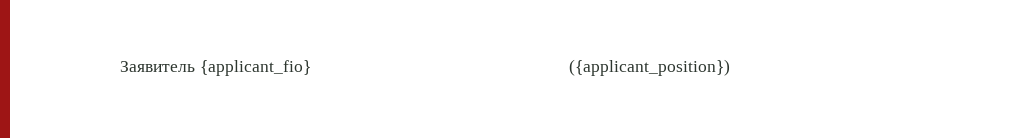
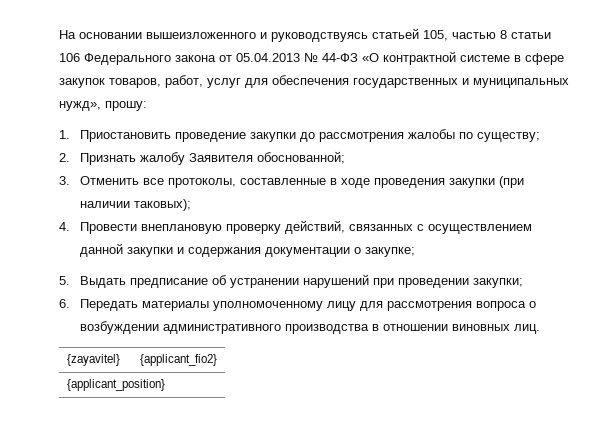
[119,60,311,76] [568,59,730,76] Заявитель {applicant_fio} // ({applicant_position}) -> [59,28,551,42] [59,51,564,65] [59,75,569,88] [59,101,147,111] [59,129,541,142] [59,151,346,165] [59,176,525,188] [80,199,192,211] [59,220,533,234] [80,243,416,257] [59,274,524,288] [59,299,537,311] [80,321,541,334] [67,354,121,366] [139,354,217,366] [67,379,166,391] На основании вышеизложенного и руководствуясь статьей 105, частью 8 статьи 106 Федерального закона от 05.04.2013 № 44-ФЗ «О контрактной системе в сфере закупок товаров, работ, услуг для обеспечения государственных и муниципальных нужд», прошу: // 1. Приостановить проведение закупки до рассмотрения жалобы по существу; // 2. Признать жалобу Заявителя обоснованной; // 3. Отменить все протоколы, составленные в ходе проведения закупки (при наличии таковых); // 4. Провести внеплановую проверку действий, связанных с осуществлением данной закупки и содержания документации о закупке; // 5. Выдать предписание об устранении нарушений при проведении закупки; // 6. Передать материалы уполномоченному лицу для рассмотрения вопроса о возбуждении административного производства в отношении виновных лиц. // {zayavitel} | {applicant_fio2} // {applicant_position}

